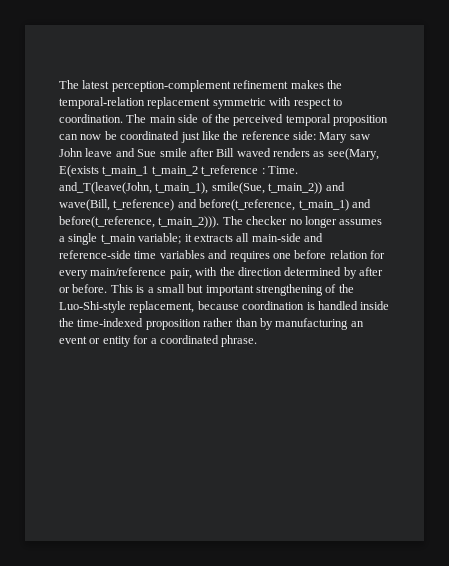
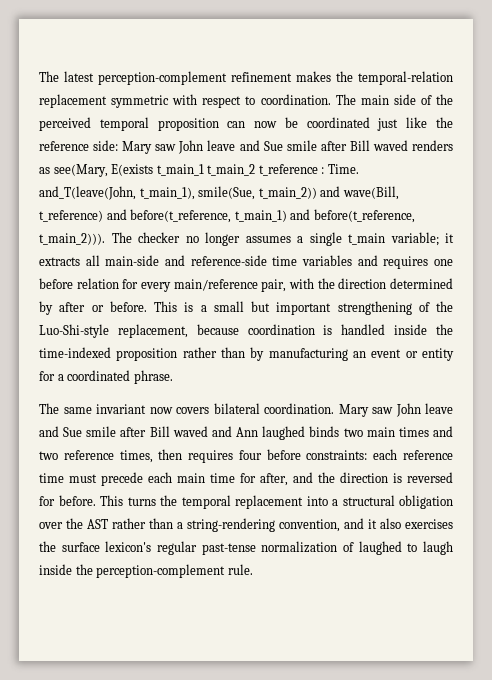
(258, 341) none -> [39,403,453,417] [39,426,453,440] [39,449,453,463] [39,472,453,486] [39,495,453,509] [39,518,453,532] [39,541,454,555] [39,564,253,578] // The same invariant now covers bilateral coordination. Mary saw John leave and Sue smile after Bill waved and Ann laughed binds two main times and two reference times, then requires four before constraints: each reference time must precede each main time for after, and the direction is reversed for before. This turns the temporal replacement into a structural obligation over the AST rather than a string-rendering convention, and it also exercises the surface lexicon's regular past-tense normalization of laughed to laugh inside the perception-complement rule.

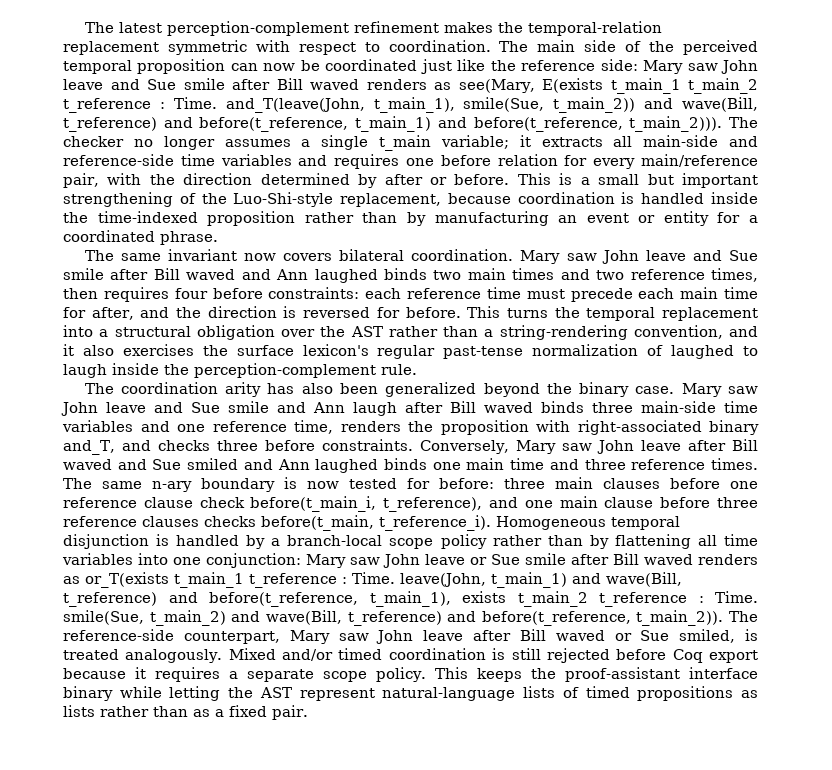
(253, 569) none -> [84,382,759,397] [61,401,758,416] [62,420,759,435] [63,439,758,455] [63,458,758,473] [63,477,758,492] [63,496,758,512] [63,515,680,531] [63,534,759,549] [62,553,758,568] [63,572,682,588] [63,591,758,607] [63,610,758,626] [63,629,758,644] [63,648,759,663] [63,667,758,682] [63,686,759,701] [63,705,308,720] // The coordination arity has also been generalized beyond the binary case. Mary saw John leave and Sue smile and Ann laugh after Bill waved binds three main-side time variables and one reference time, renders the proposition with right-associated binary and_T, and checks three before constraints. Conversely, Mary saw John leave after Bill waved and Sue smiled and Ann laughed binds one main time and three reference times. The same n-ary boundary is now tested for before: three main clauses before one reference clause check before(t_main_i, t_reference), and one main clause before three reference clauses checks before(t_main, t_reference_i). Homogeneous temporal disjunction is handled by a branch-local scope policy rather than by flattening all time variables into one conjunction: Mary saw John leave or Sue smile after Bill waved renders as or_T(exists t_main_1 t_reference : Time. leave(John, t_main_1) and wave(Bill, t_reference) and before(t_reference, t_main_1), exists t_main_2 t_reference : Time. smile(Sue, t_main_2) and wave(Bill, t_reference) and before(t_reference, t_main_2)). The reference-side counterpart, Mary saw John leave after Bill waved or Sue smiled, is treated analogously. Mixed and/or timed coordination is still rejected before Coq export because it requires a separate scope policy. This keeps the proof-assistant interface binary while letting the AST represent natural-language lists of timed propositions as lists rather than as a fixed pair.

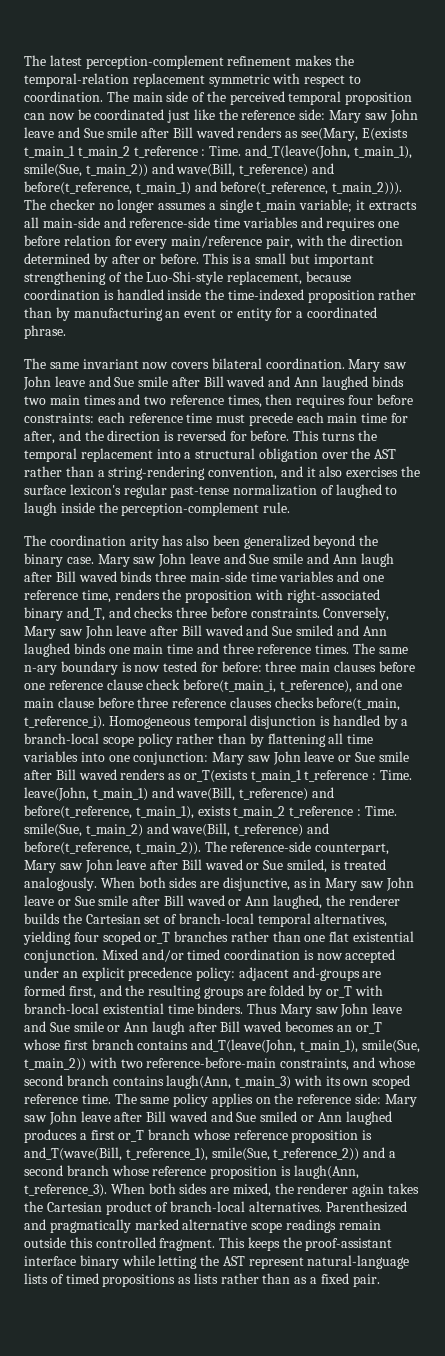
(223, 656) none -> [100,877,414,891] [24,895,400,909] [24,913,388,927] [23,931,415,945] [24,950,98,963] When both sides are disjunctive, as in Mary saw John leave or Sue smile after Bill waved or Ann laughed, the renderer builds the Cartesian set of branch-local temporal alternatives, yielding four scoped or_T branches rather than one flat existential conjunction.
[511,648,759,663] [63,667,427,682] still rejected before Coq export because it requires a separate scope policy. -> [316,949,396,963] [24,967,382,981] [24,985,383,999] [24,1003,403,1017] [24,1021,382,1035] [23,1039,420,1053] [24,1057,415,1071] [24,1075,411,1089] [24,1093,417,1107] [24,1111,392,1125] [24,1129,373,1143] [24,1147,396,1161] [24,1165,359,1179] [24,1183,420,1197] [24,1201,407,1215] [24,1219,381,1233] [24,1237,216,1251] now accepted under an explicit precedence policy: adjacent and-groups are formed first, and the resulting groups are folded by or_T with branch-local existential time binders. Thus Mary saw John leave and Sue smile or Ann laugh after Bill waved becomes an or_T whose first branch contains and_T(leave(John, t_main_1), smile(Sue, t_main_2)) with two reference-before-main constraints, and whose second branch contains laugh(Ann, t_main_3) with its own scoped reference time. The same policy applies on the reference side: Mary saw John leave after Bill waved and Sue smiled or Ann laughed produces a first or_T branch whose reference proposition is and_T(wave(Bill, t_reference_1), smile(Sue, t_reference_2)) and a second branch whose reference proposition is laugh(Ann, t_reference_3). When both sides are mixed, the renderer again takes the Cartesian product of branch-local alternatives. Parenthesized and pragmatically marked alternative scope readings remain outside this controlled fragment.

